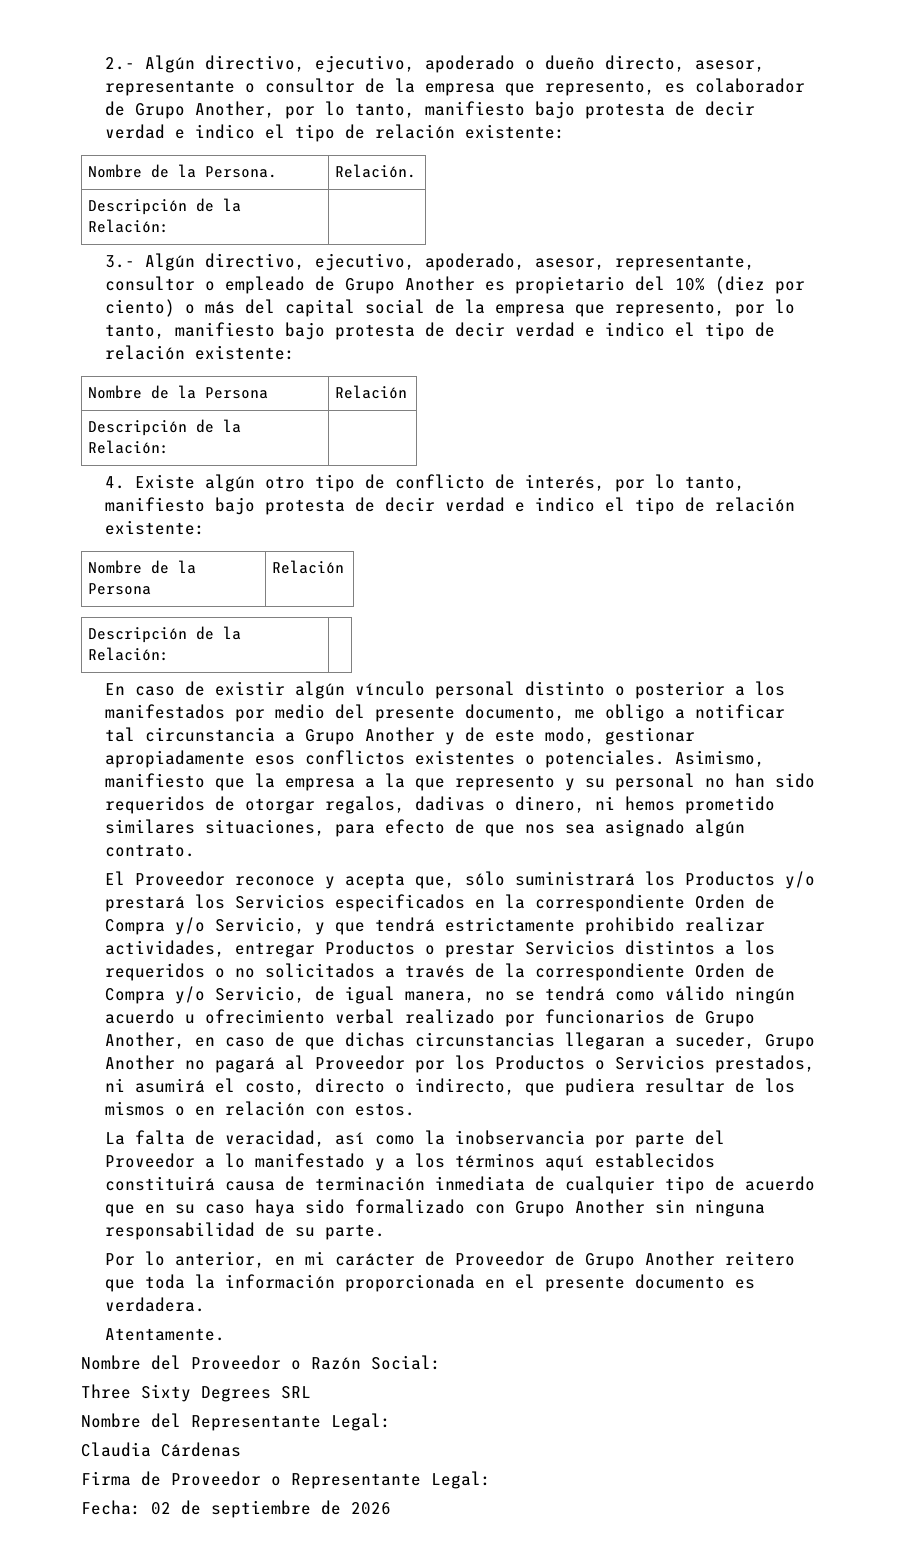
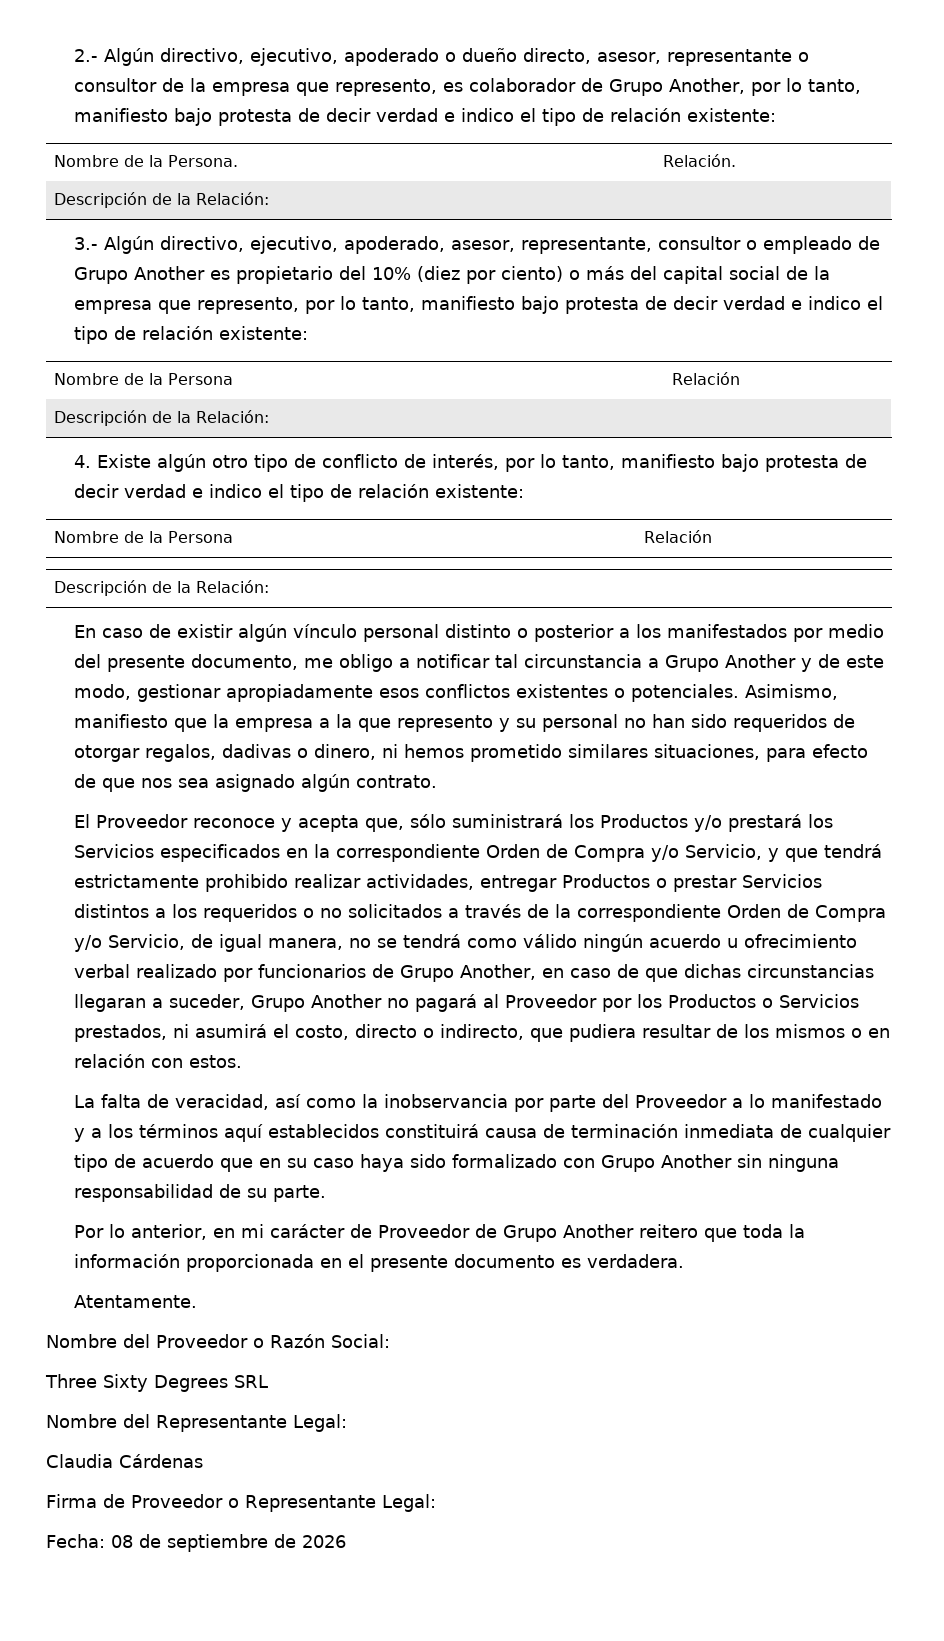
[151,1502,171,1515] 02 -> [110,1535,133,1548] 08

